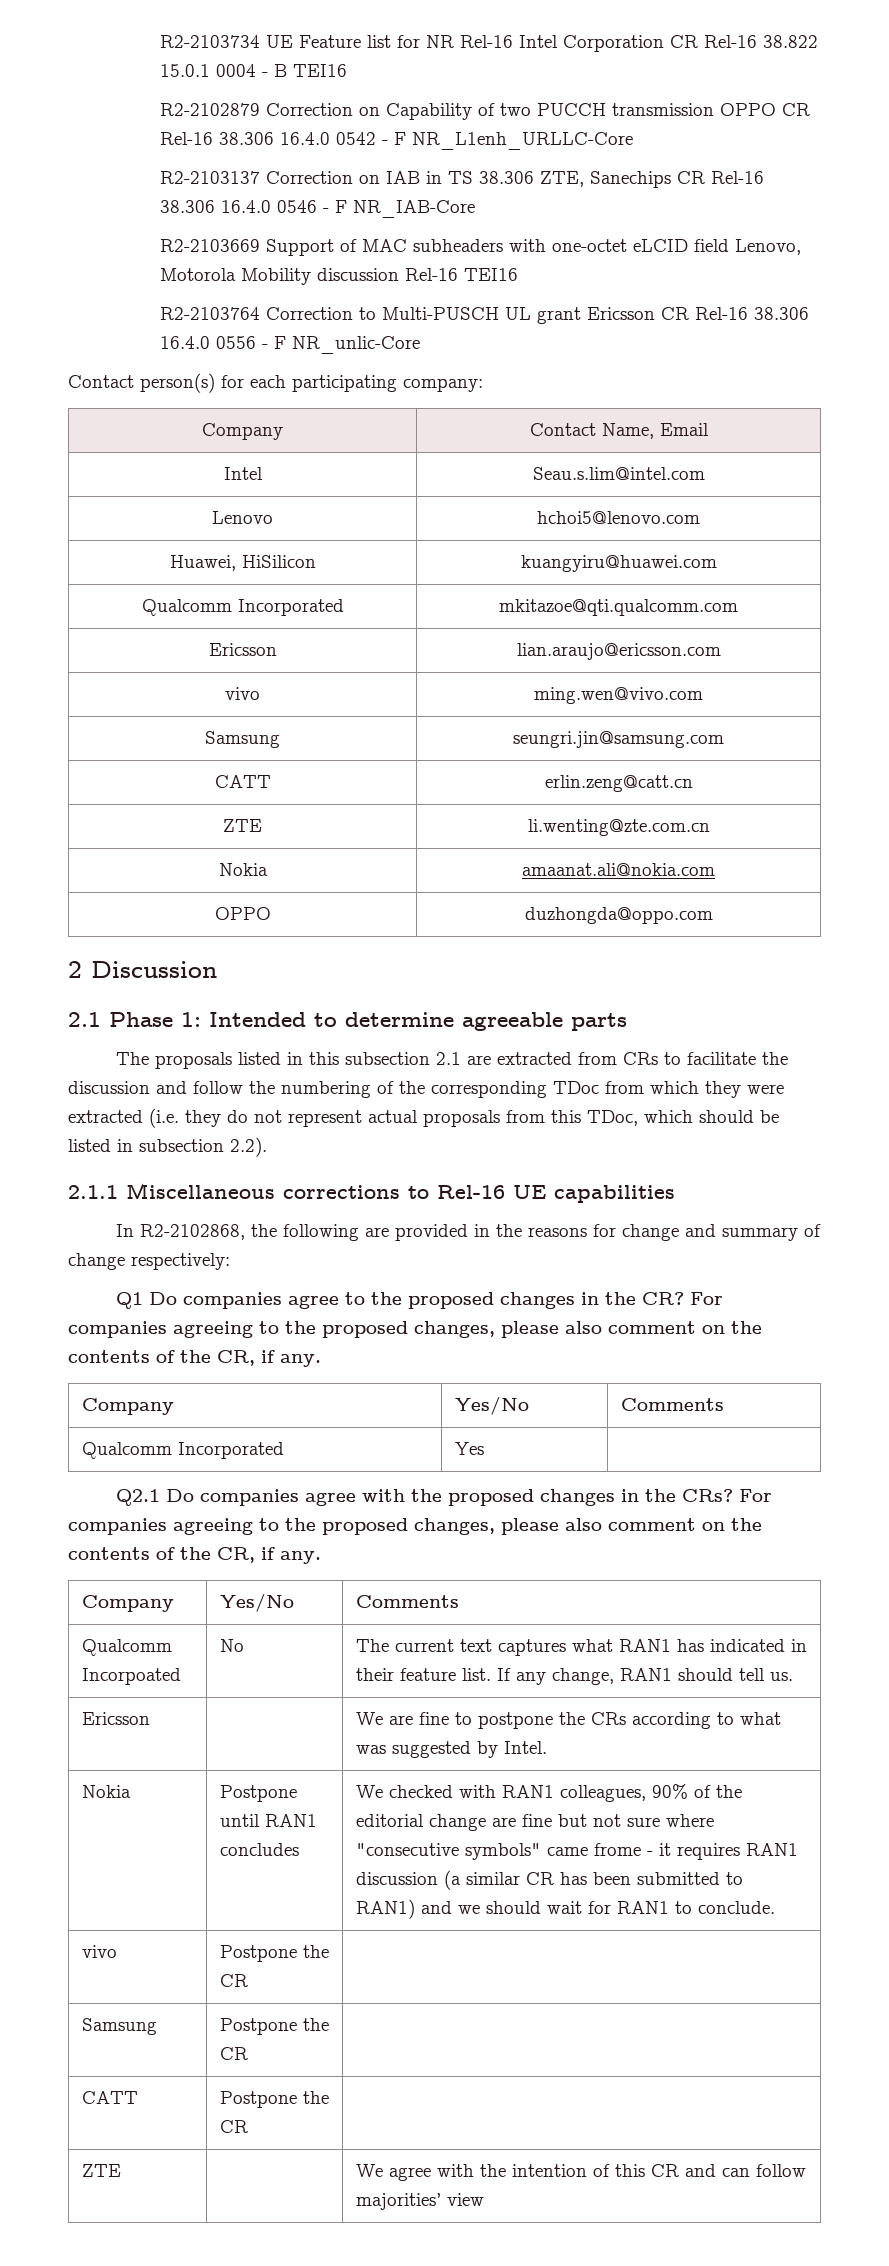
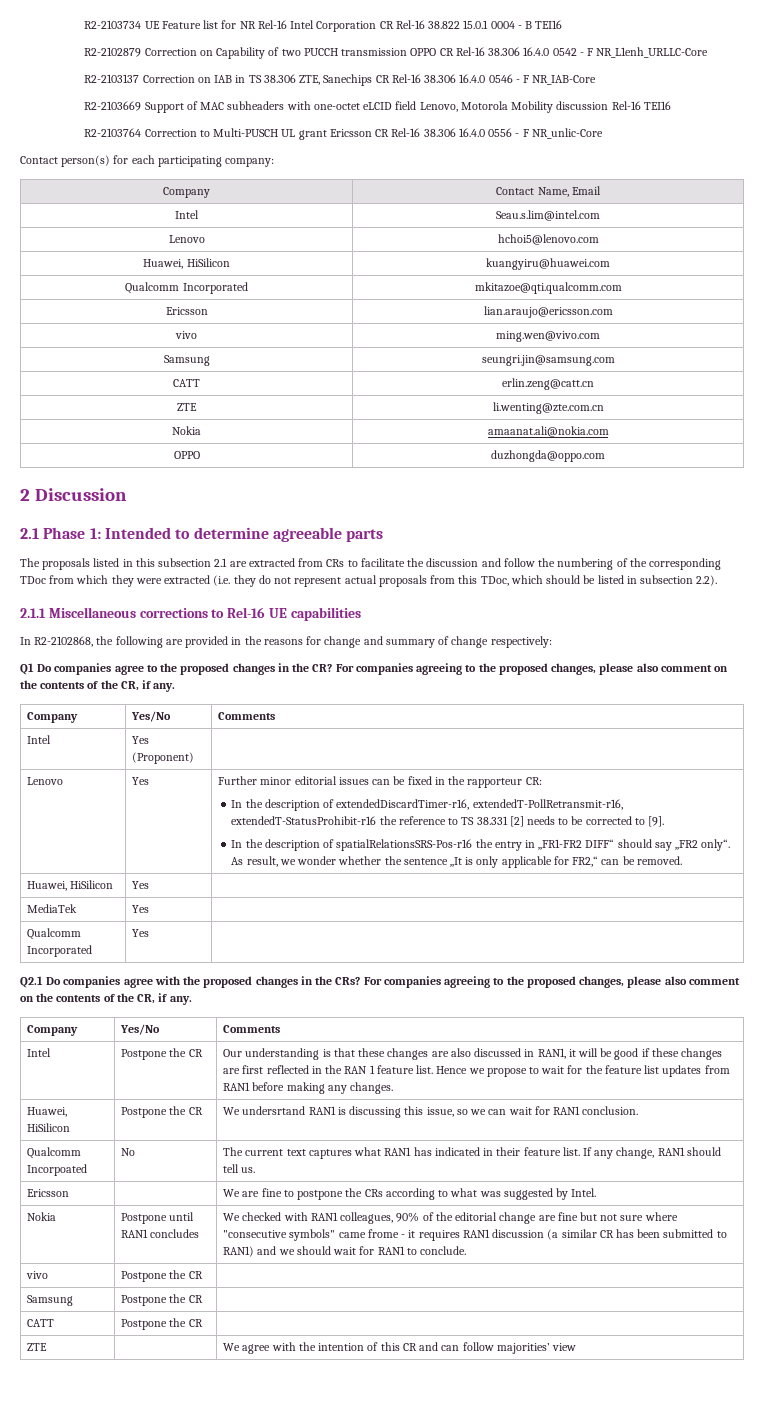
(724, 1404) none -> [27,735,52,744] [132,736,150,744] [132,752,195,764] [27,777,64,785] [132,777,150,785] [218,776,542,788] [231,799,623,811] [231,816,665,827] [231,839,731,851] [231,856,682,868] [27,880,114,891] [132,881,150,889] [27,904,78,913] [132,905,150,913] // Intel | Yes (Proponent) | // Lenovo | Yes | Further minor editorial issues can be fixed in the rapporteur CR: // In the description of extendedDiscardTimer-r16, extendedT-PollRetransmit-r16, extendedT-StatusProhibit-r16 the reference to TS 38.331 [2] needs to be corrected to [9]. // In the description of spatialRelationsSRS-Pos-r16 the entry in „FR1-FR2 DIFF“ should say „FR2 only“. As result, we wonder whether the sentence „It is only applicable for FR2,“ can be removed. // Huawei, HiSilicon | Yes | // MediaTek | Yes |
(459, 1601) none -> [27,1048,52,1057] [121,1048,203,1060] [223,1048,723,1060] [223,1065,730,1077] [223,1082,394,1094] [27,1107,68,1117] [27,1123,71,1132] [121,1106,203,1118] [223,1106,639,1118] // Intel | Postpone the CR | Our understanding is that these changes are also discussed in RAN1, it will be good if these changes are first reflected in the RAN 1 feature list. Hence we propose to wait for the feature list updates from RAN1 before making any changes. // Huawei, HiSilicon | Postpone the CR | We undersrtand RAN1 is discussing this issue, so we can wait for RAN1 conclusion.

